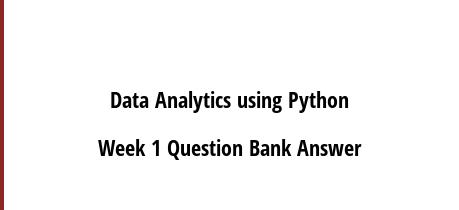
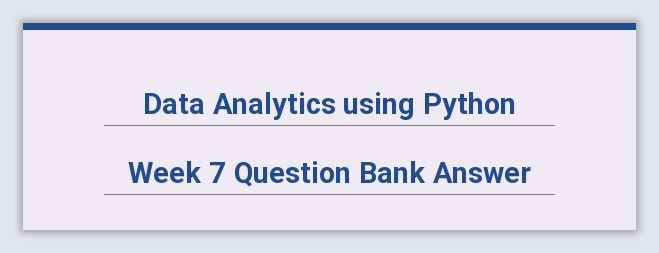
[151,140,162,156] 1 -> [209,162,227,183] 7

